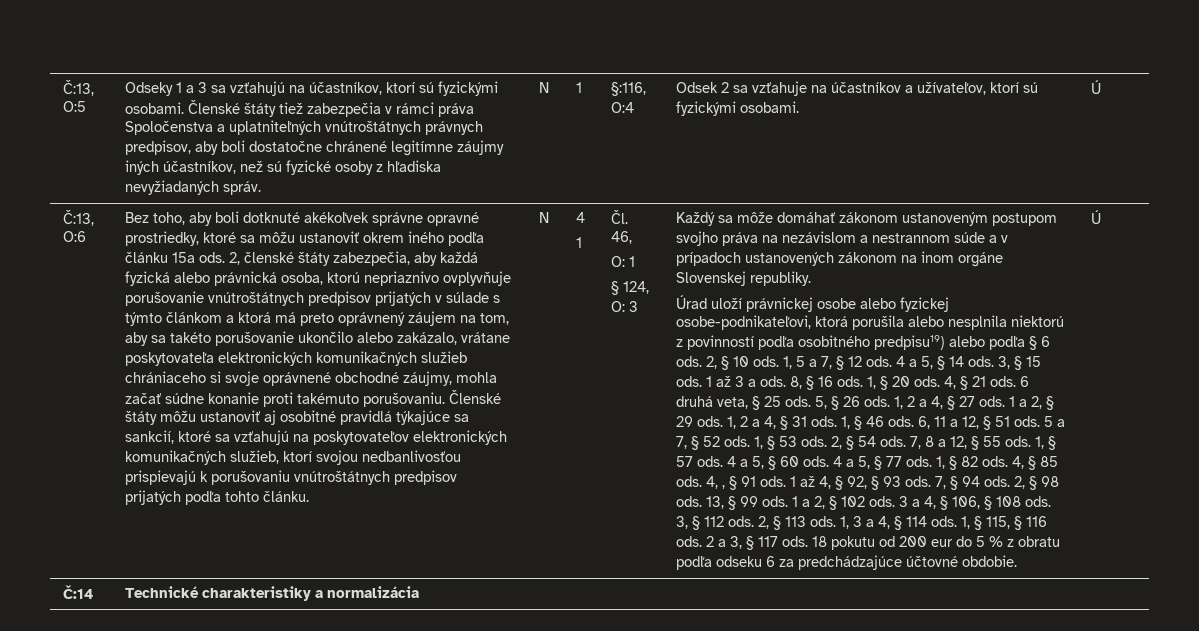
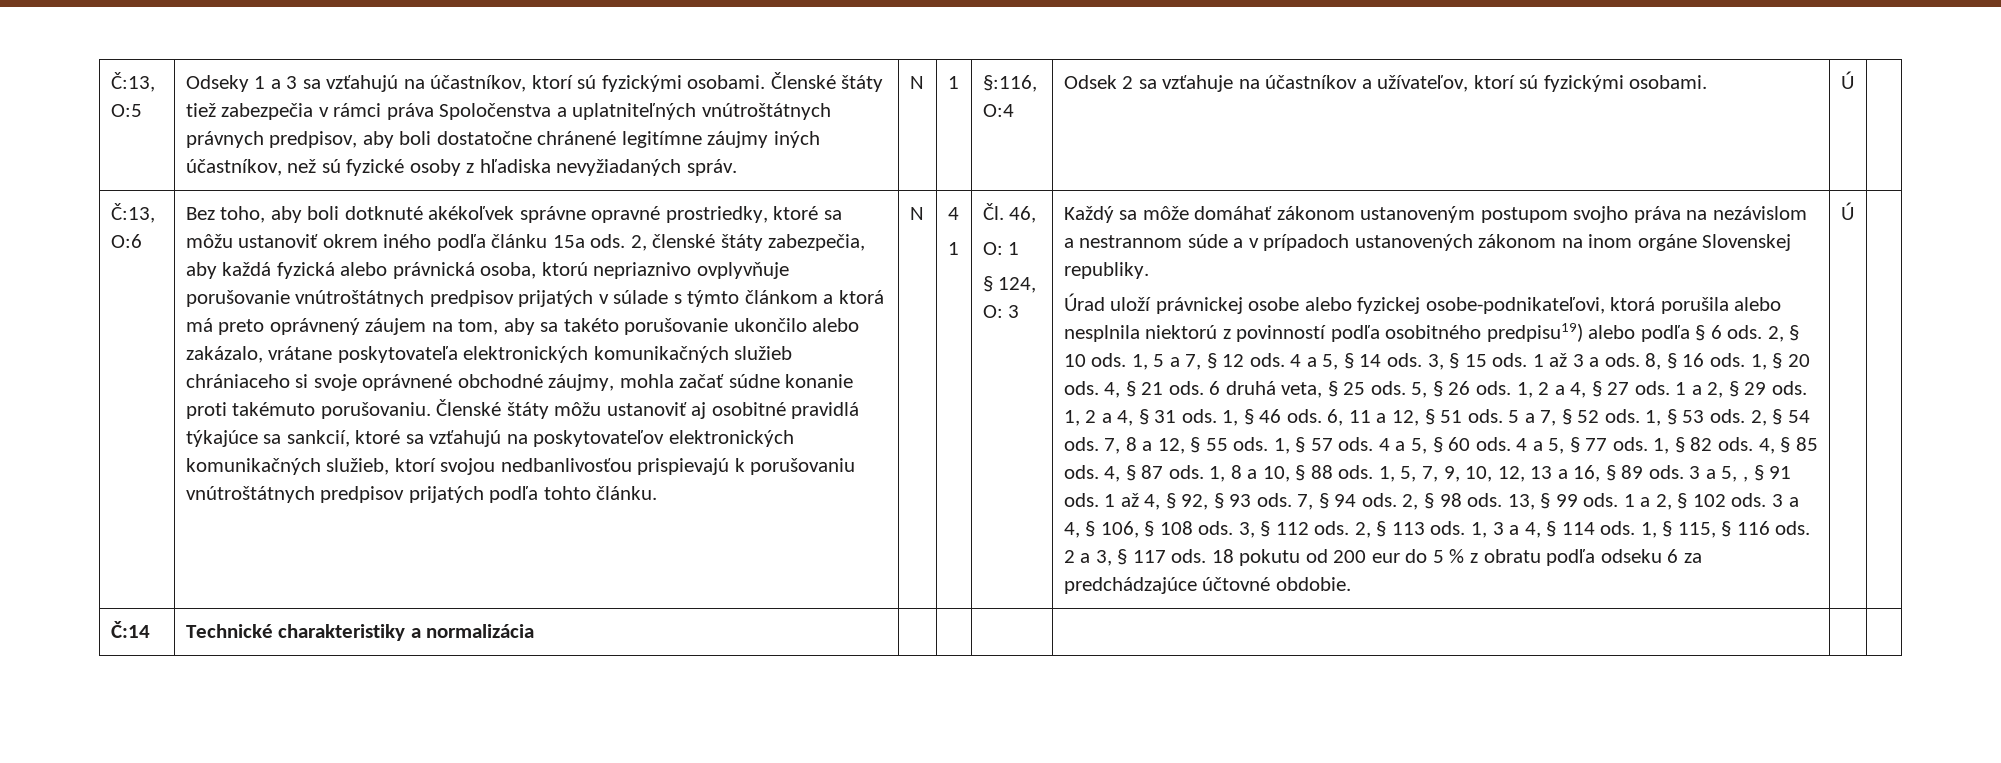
(718, 482) none -> [1125,465,1738,482] § 87 ods. 1, 8 a 10, § 88 ods. 1, 5, 7, 9, 10, 12, 13 a 16, § 89 ods. 3 a 5,

